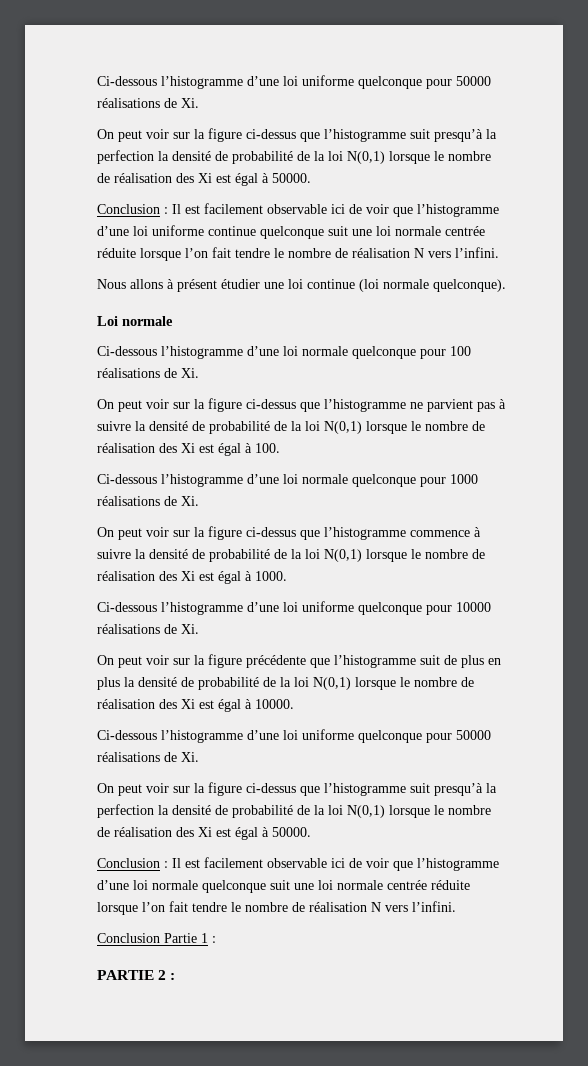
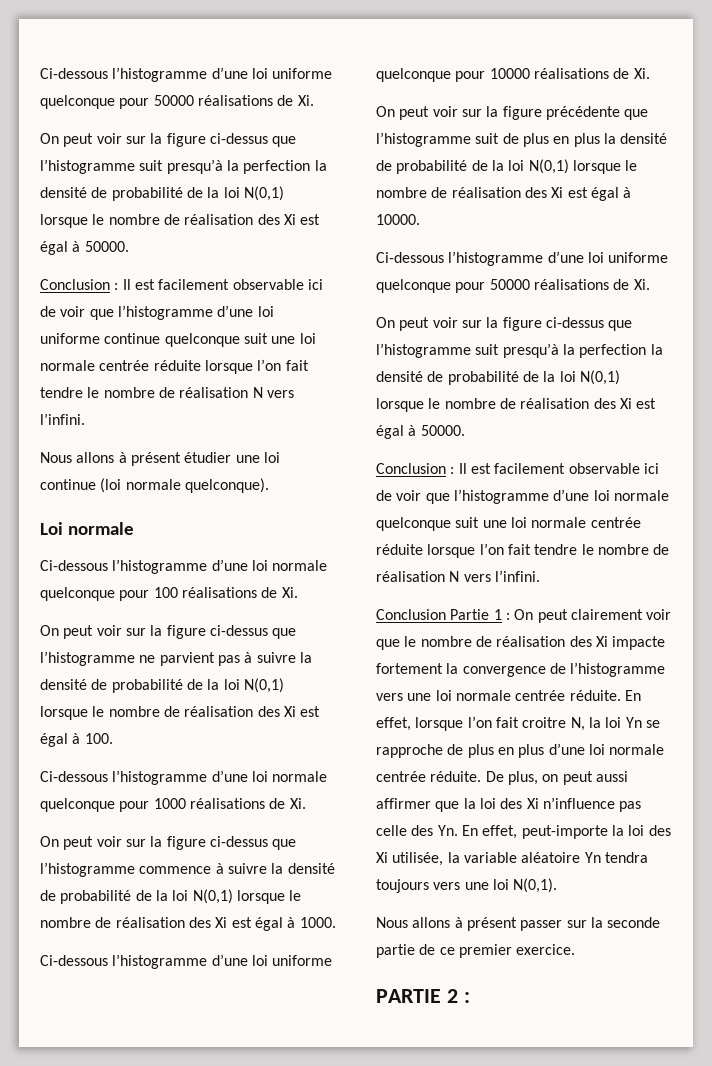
(216, 939) none -> [514,609,672,623] [376,636,666,650] [376,662,666,677] [376,690,641,701] [376,716,660,731] [376,743,665,758] [376,771,628,785] [376,797,642,812] [376,825,671,839] [376,852,648,866] [376,878,558,893] [376,917,661,931] [376,944,576,958] On peut clairement voir que le nombre de réalisation des Xi impacte fortement la convergence de l’histogramme vers une loi normale centrée réduite. En effet, lorsque l’on fait croitre N, la loi Yn se rapproche de plus en plus d’une loi normale centrée réduite. De plus, on peut aussi affirmer que la loi des Xi n’influence pas celle des Yn. En effet, peut-importe la loi des Xi utilisée, la variable aléatoire Yn tendra toujours vers une loi N(0,1). // Nous allons à présent passer sur la seconde partie de ce premier exercice.

